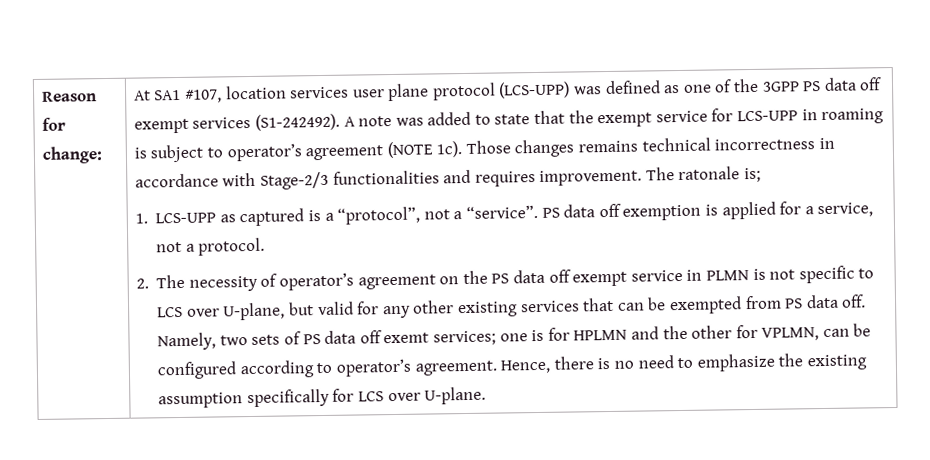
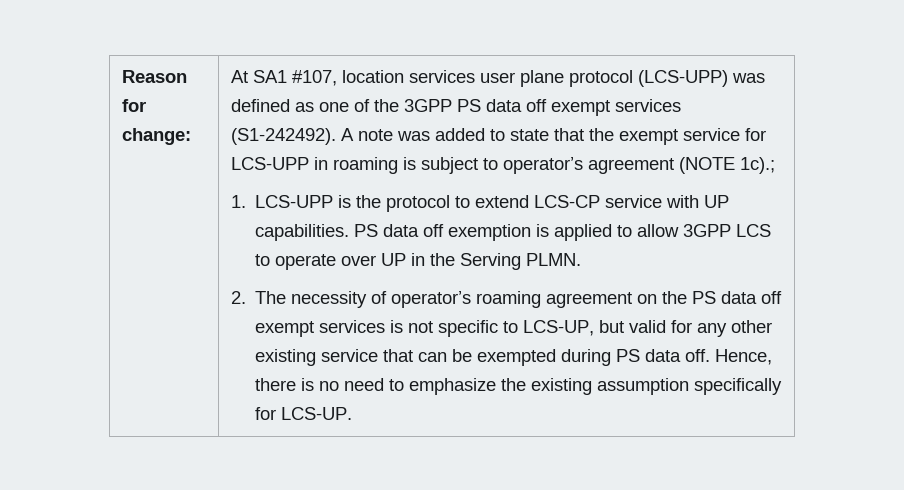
[436,137,835,158] [134,166,762,190] [134,204,538,227] 1c). Those changes remains technical incorrectness in accordance with Stage-2/3 functionalities and requires improvement. The ratonale is; // 1. LCS-UPP as captured is a “protocol”, not a “service”. -> [739,157,775,174] [230,195,730,212] [255,224,350,241] 1c).; // 1. LCS-UPP is the protocol to extend LCS-CP service with UP capabilities.
[779,201,874,218] [156,237,266,256] for a service, not a protocol. -> [617,224,772,237] [255,253,582,270] to allow 3GPP LCS to operate over UP in the Serving PLMN.
(355, 281) none -> [476,291,542,308] roaming
[630,269,749,282] service in PLMN -> [319,320,386,333] services
[157,302,286,321] LCS over U-plane, -> [523,320,595,336] LCS-UP,
[520,300,580,313] services -> [321,349,379,362] service
[744,295,782,310] from -> [561,349,612,366] during
[157,323,872,351] [157,358,498,380] Namely, two sets of PS data off exemt services; one is for HPLMN and the other for VPLMN, can be configured according to operator’s agreement. -> (711, 355) none
[358,386,487,405] LCS over U-plane. -> [281,407,353,420] LCS-UP.

